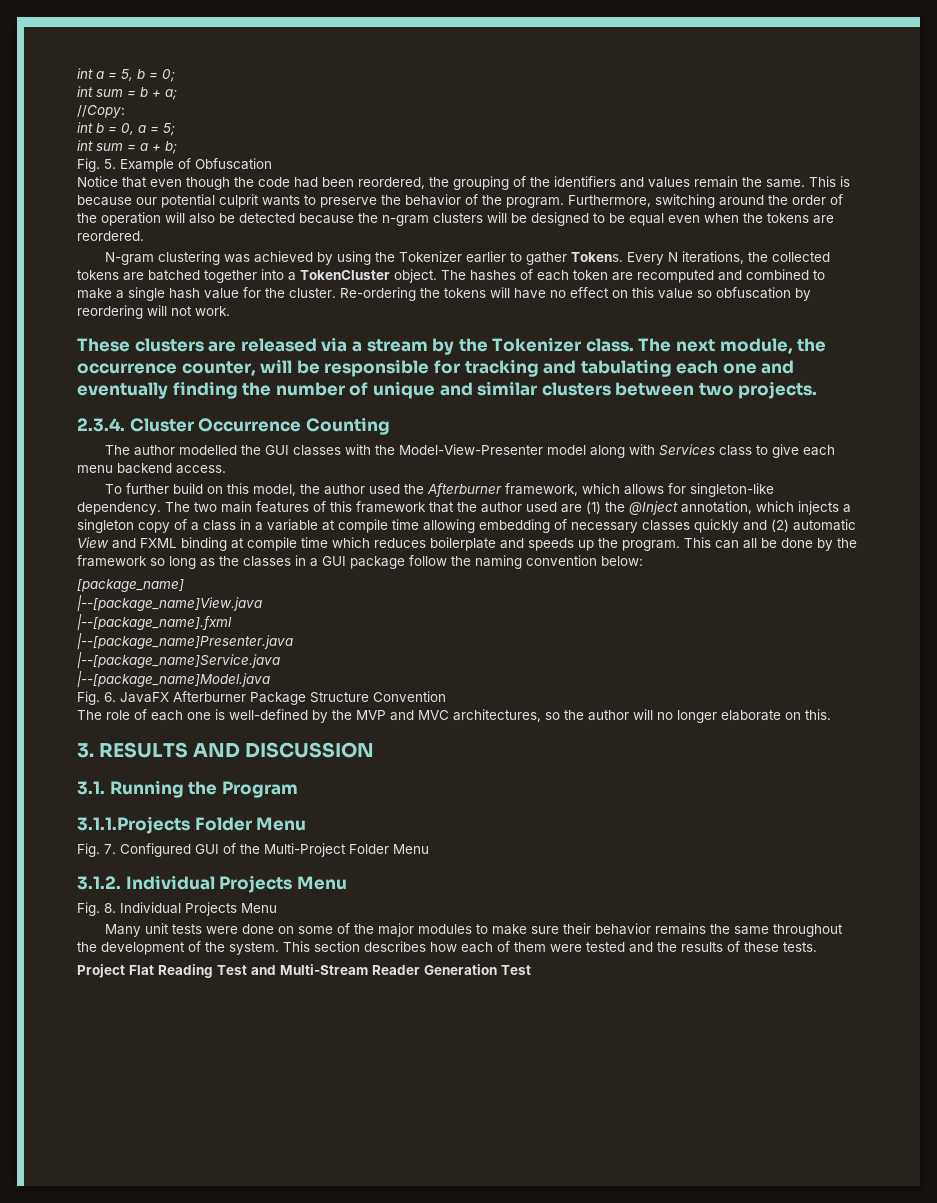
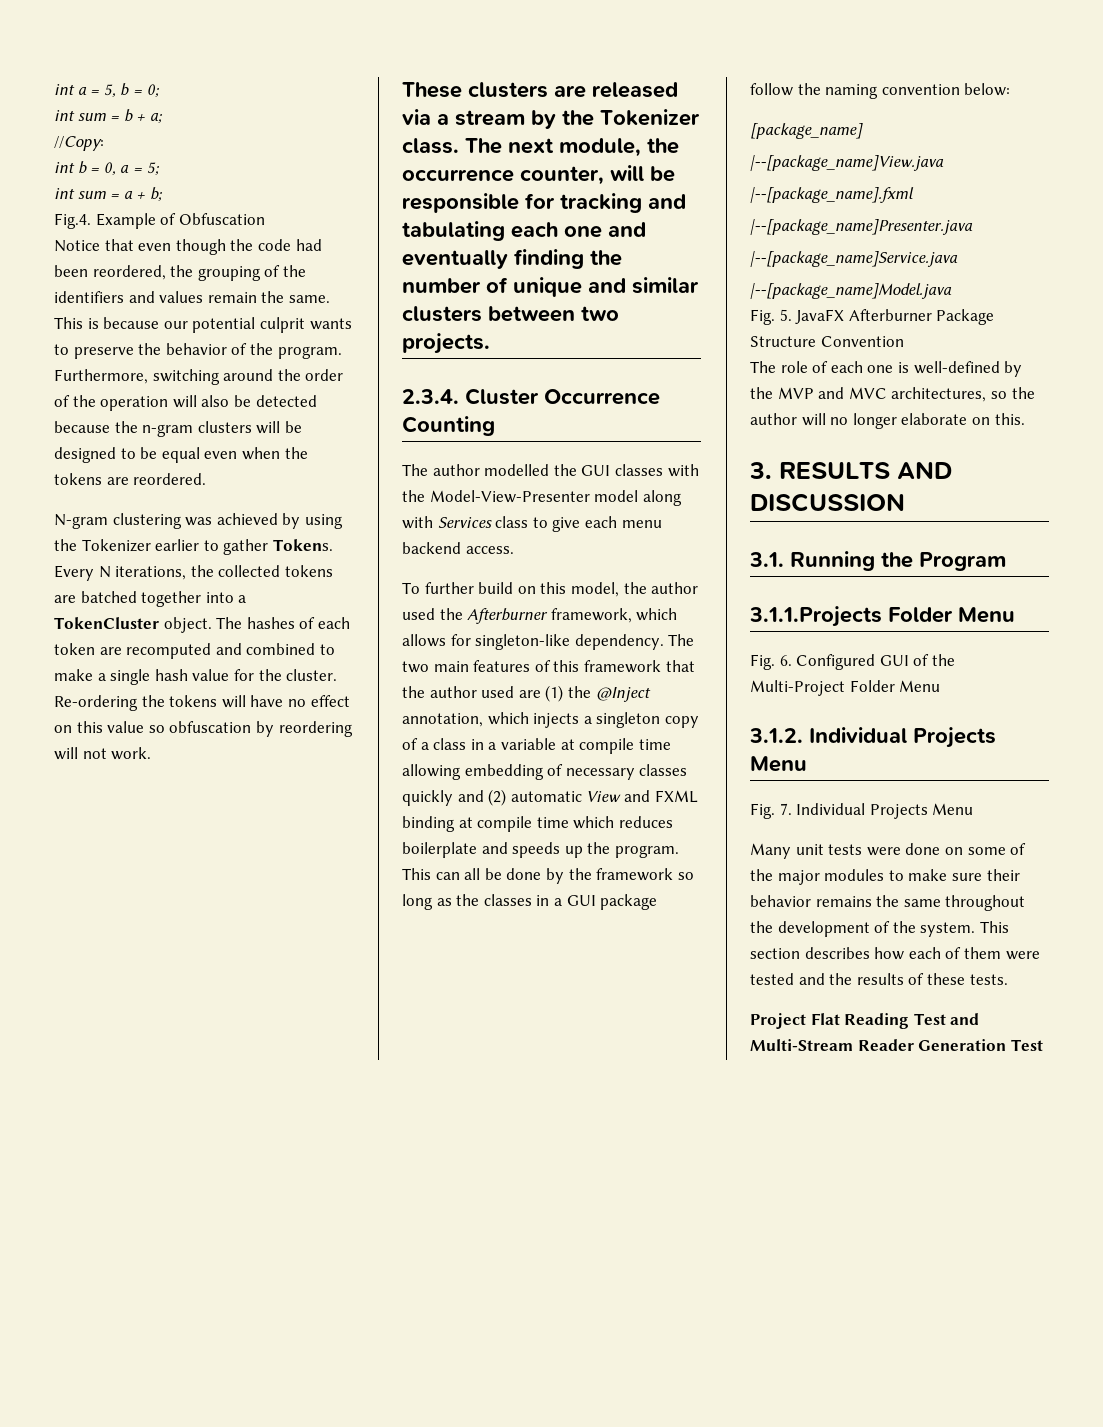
[77,158,116,172] Fig. 5. -> [54,213,91,229] Fig.4.
[104,692,116,702] 6. -> [779,309,792,321] 5.
[104,844,116,854] 7. -> [779,655,792,666] 6.
[104,903,116,913] 8. -> [779,803,792,815] 7.

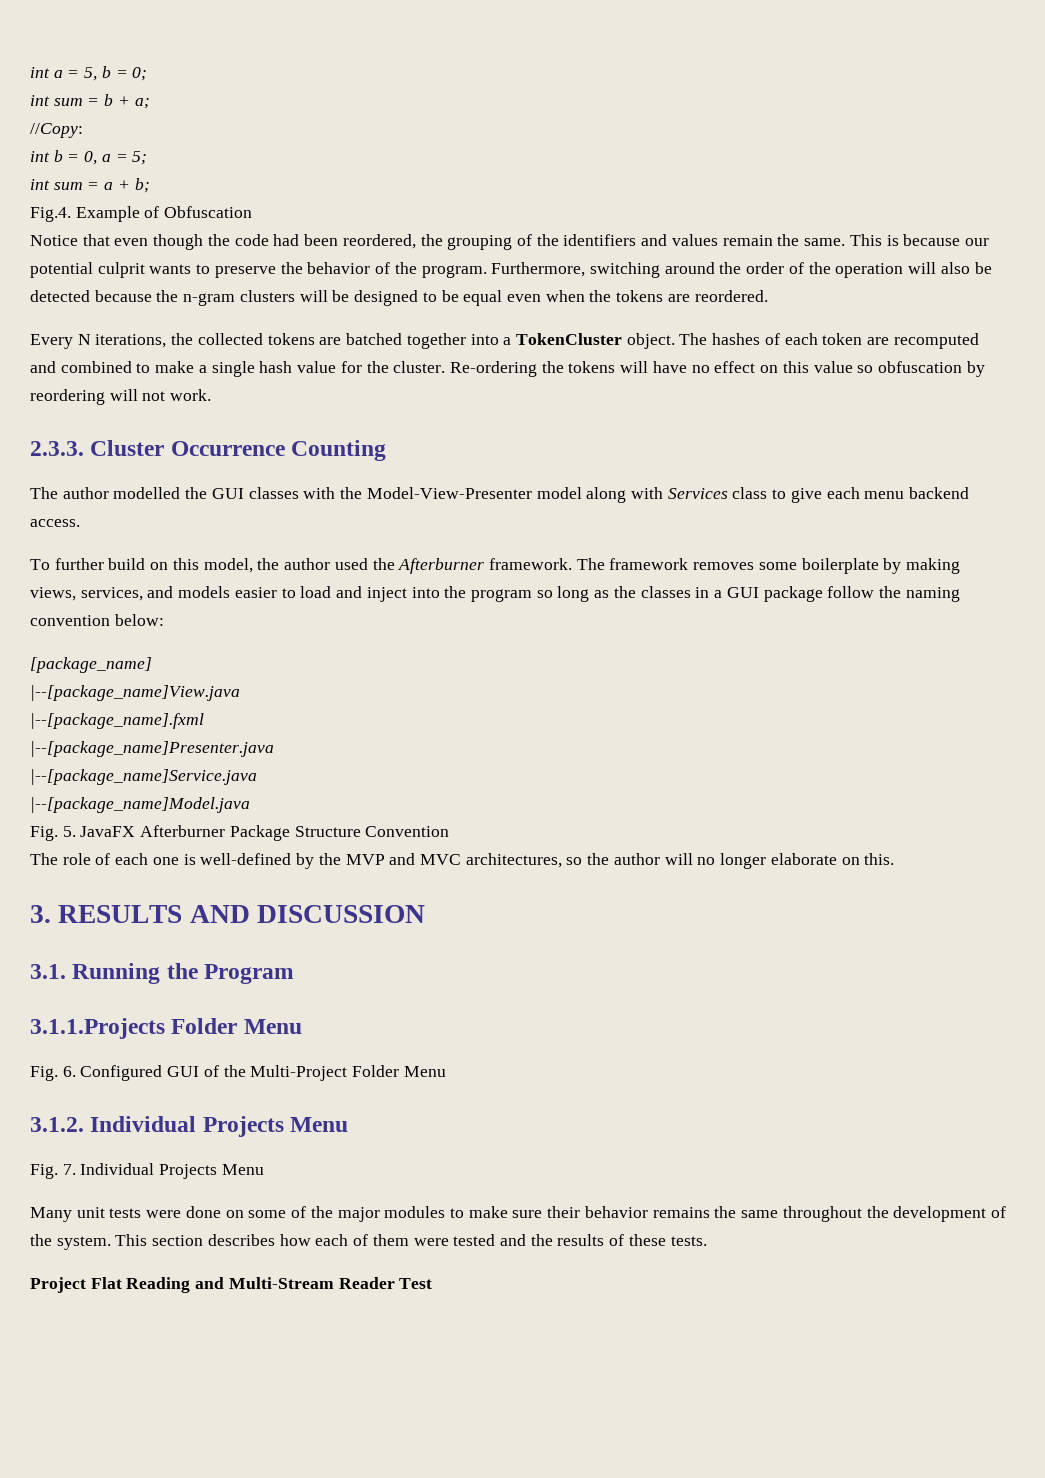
[54,513,343,529] [54,539,333,555] N-gram clustering was achieved by using the Tokenizer earlier to gather Tokens. -> (768, 296) none
[402,82,678,98] [402,109,700,129] [402,138,679,157] [402,165,675,185] [402,193,686,213] [402,221,646,241] [402,249,622,269] [402,277,699,297] [402,306,619,322] [402,333,490,354] [402,389,459,404] These clusters are released via a stream by the Tokenizer class. The next module, the occurrence counter, will be responsible for tracking and tabulating each one and eventually finding the number of unique and similar clusters between two projects. // 2.3.4. -> [30,441,84,456] 2.3.3.
[550,608,678,623] [402,634,695,650] [402,660,695,673] [402,685,651,702] [402,712,699,728] [402,738,671,754] [402,764,688,780] [402,789,698,806] [402,816,673,832] [402,842,679,858] [402,868,674,884] framework, which allows for singleton-like dependency. The two main features of this framework that the author used are (1) the @Inject annotation, which injects a singleton copy of a class in a variable at compile time allowing embedding of necessary classes quickly and (2) automatic View and FXML binding at compile time which reduces boilerplate and speeds up the program. This can all be done by the framework -> [488,558,961,574] [30,586,532,602] framework. The framework removes some boilerplate by making views, services, and models easier to load and inject into the program
[913,1013,946,1025] Test -> (191, 1285) none
[918,1039,1007,1051] Generation -> (395, 1283) none

